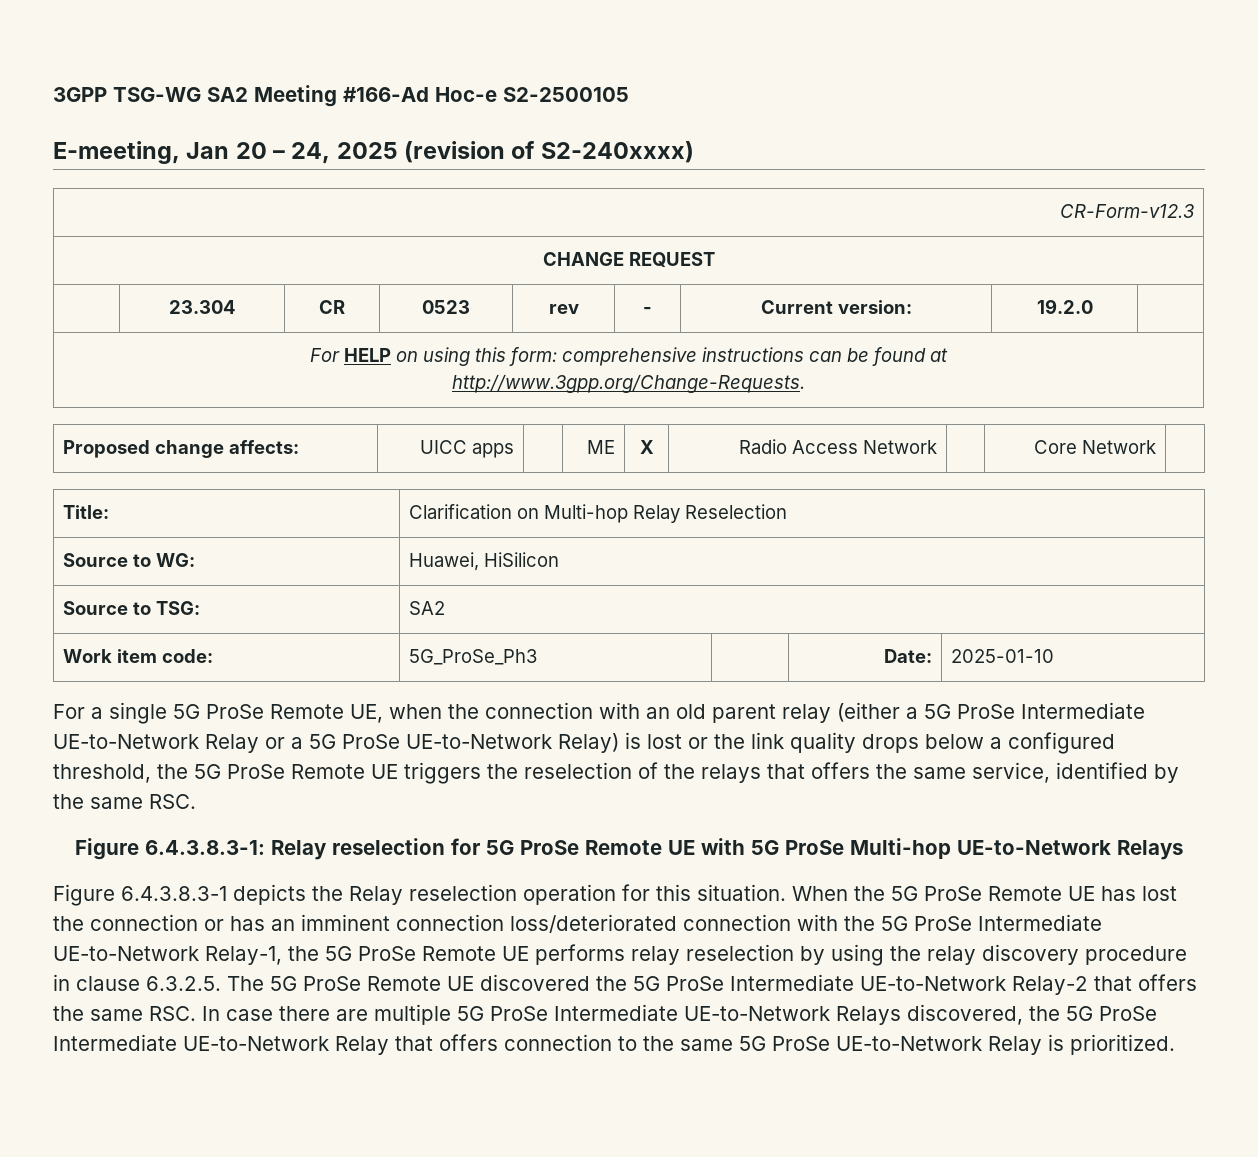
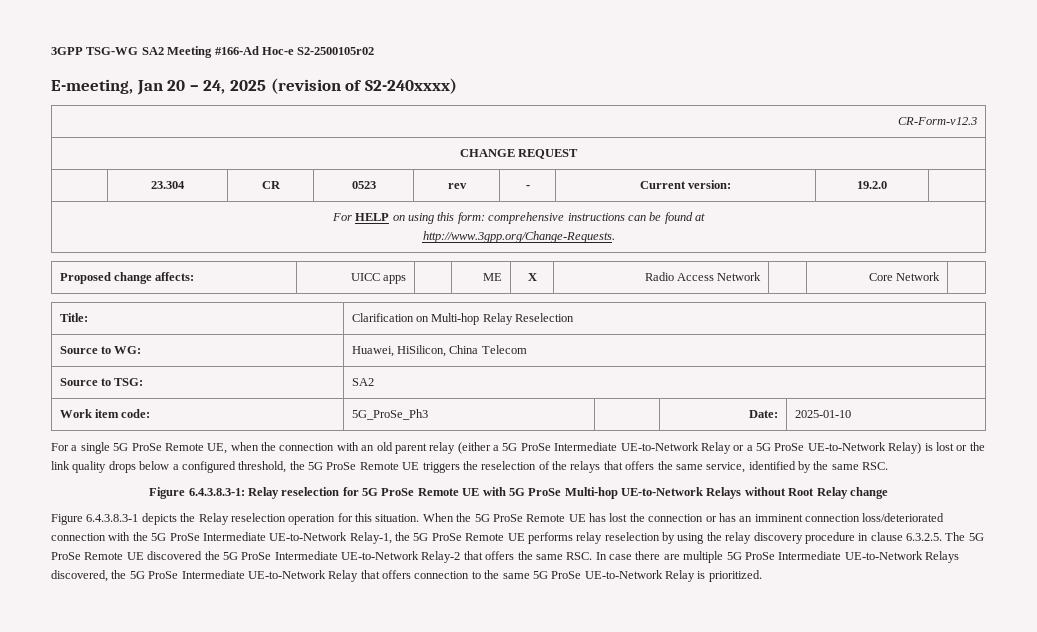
[503,87,629,102] S2-2500105 -> [297,47,375,55] S2-2500105r02
[484,552,560,567] HiSilicon -> [396,345,527,357] HiSilicon, China Telecom
(1183, 850) none -> [744,487,888,499] without Root Relay change

